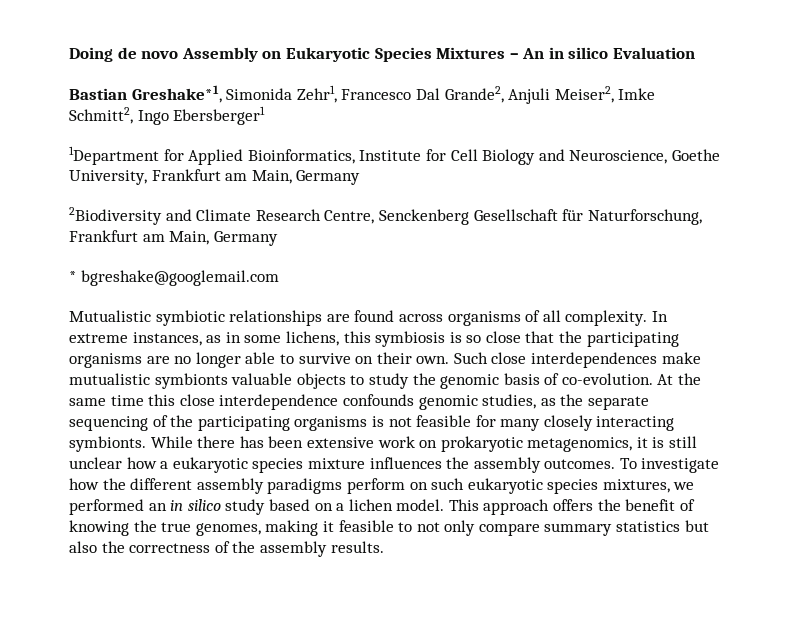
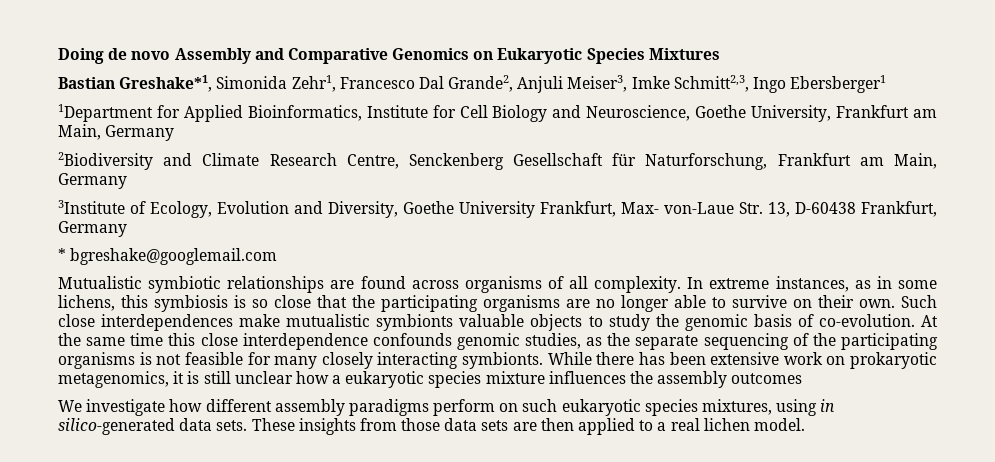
(258, 54) none -> [254,48,470,64] and Comparative Genomics
[509,47,696,59] – An in silico Evaluation -> (720, 54) none
[554,86,656,103] [69,107,133,124] Meiser2, Imke Schmitt2, -> [567,75,749,92] Meiser3, Imke Schmitt2,3,
(278, 238) none -> [58,200,937,218] [58,221,127,237] // 3Institute of Ecology, Evolution and Diversity, Goethe University Frankfurt, Max- von-Laue Str. 13, D-60438 Frankfurt, Germany
[544,458,637,469] outcomes. To -> [731,373,803,384] [58,400,82,412] outcomes // We
[102,478,126,490] the -> (203, 405) none
[673,482,695,490] [69,499,695,515] [69,520,709,536] [69,541,384,557] we performed an in silico study based on a lichen model. This approach offers the benefit of knowing the true genomes, making it feasible to not only compare summary statistics but also the correctness of the assembly results. -> [776,399,836,416] [58,418,805,435] using in silico-generated data sets. These insights from those data sets are then applied to a real lichen model.

